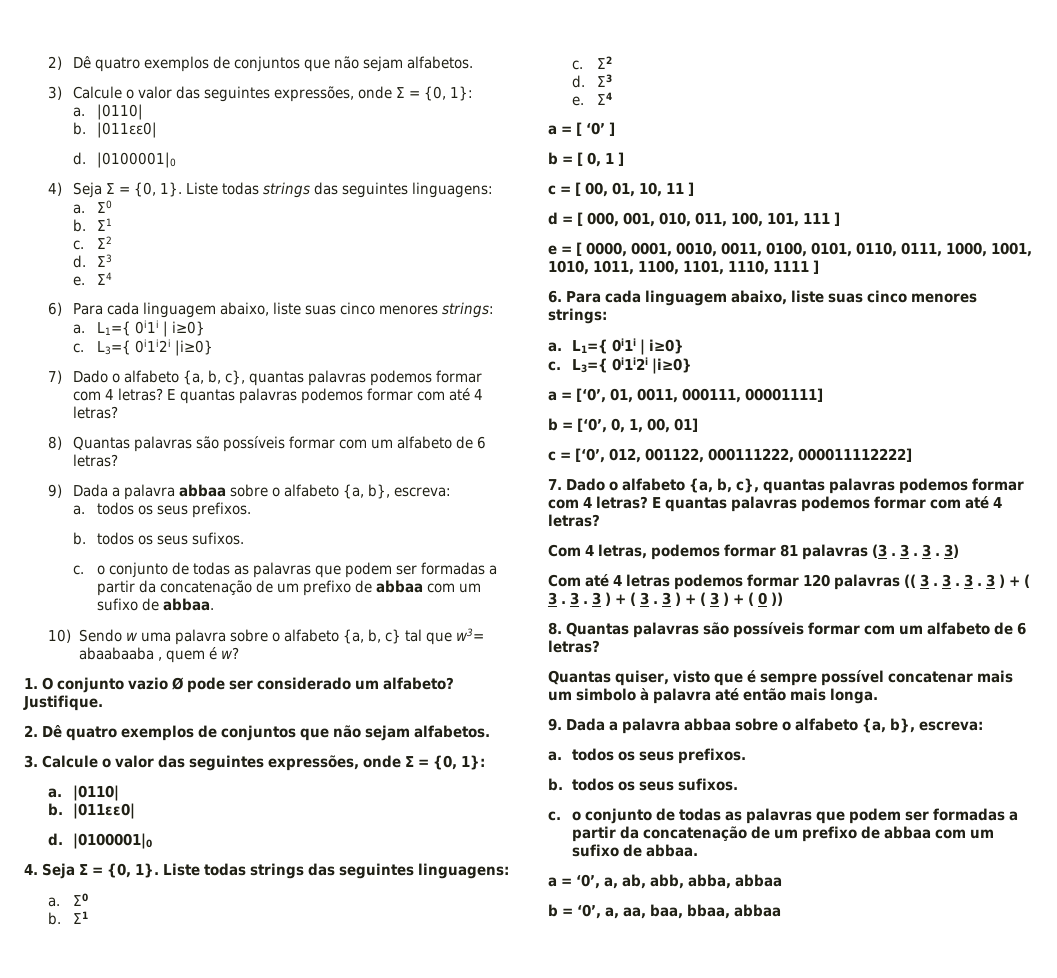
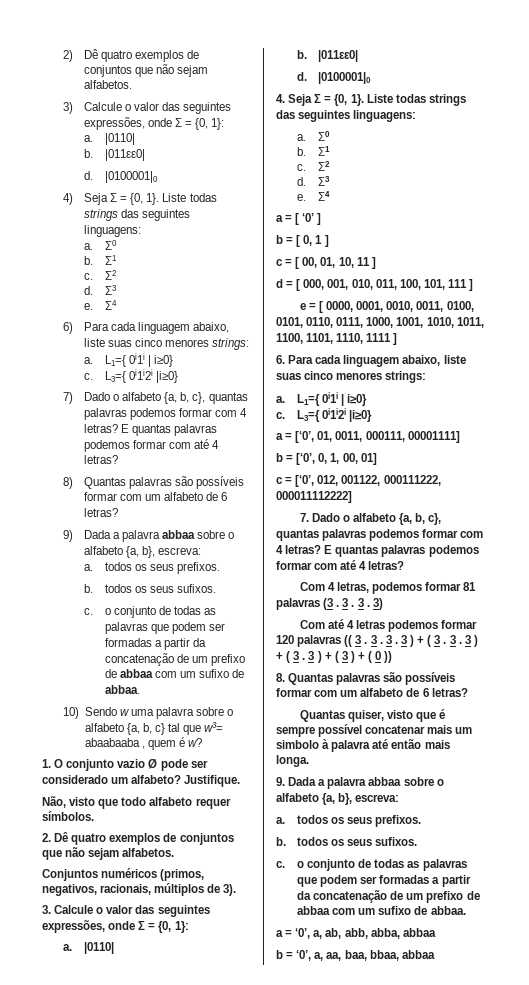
(103, 703) none -> [42,796,231,809] [42,811,94,821] // Não, visto que todo alfabeto requer símbolos.
(490, 731) none -> [42,868,205,881] [42,883,237,896] // Conjuntos numéricos (primos, negativos, racionais, múltiplos de 3).

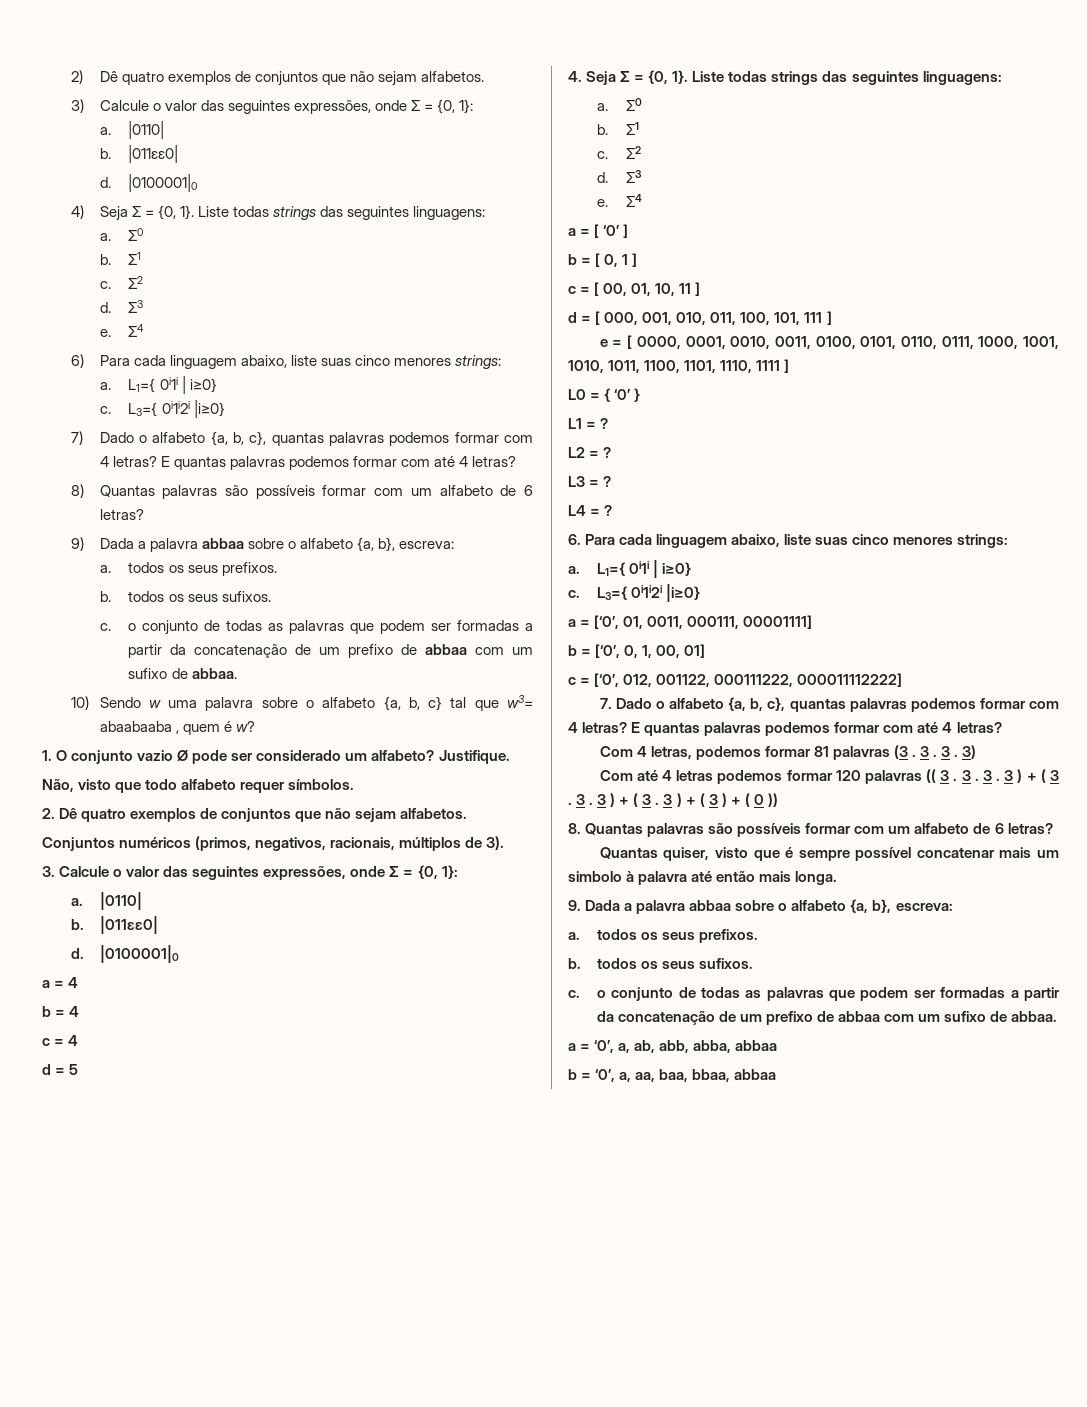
(371, 78) none -> [42,977,79,988] [42,1006,80,1017] [42,1035,79,1046] [42,1064,79,1075] // a = 4 // b = 4 // c = 4 // d = 5
(398, 339) none -> [568,388,641,402] [568,418,609,429] [568,447,612,458] [568,476,612,487] [568,505,613,516] // L0 = { ‘0’ } // L1 = ? // L2 = ? // L3 = ? // L4 = ?

